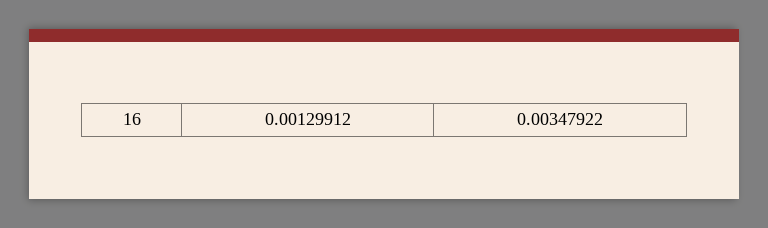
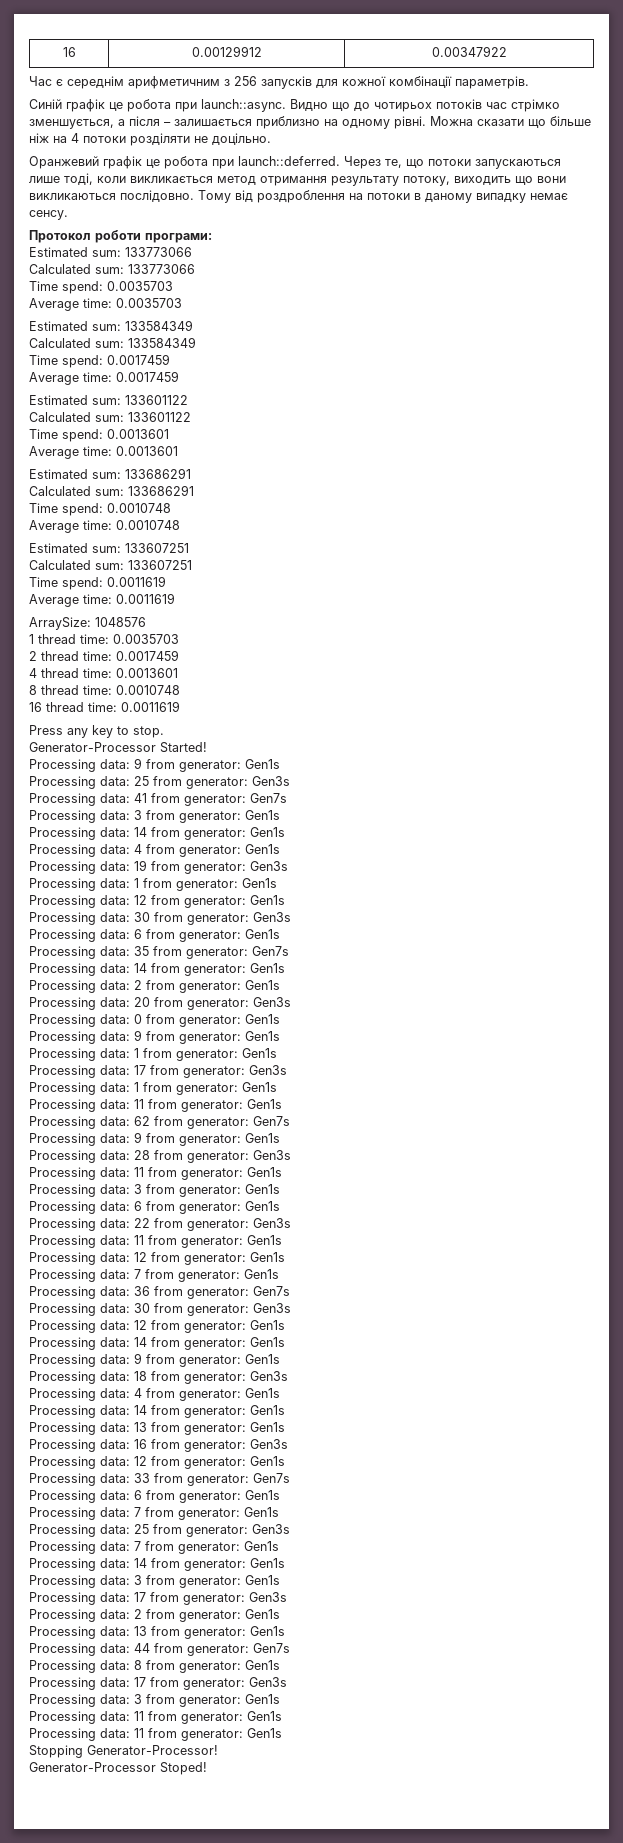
(603, 119) none -> [29,76,529,89] [29,99,560,112] [29,116,591,129] [29,133,271,146] [29,156,561,169] [29,173,566,186] [29,190,568,203] [29,210,68,220] [29,230,212,243] [29,247,192,257] [29,264,195,274] [29,281,173,294] [29,298,182,311] [29,320,193,331] [29,337,196,348] [29,354,170,368] [29,371,179,385] [29,395,188,405] [29,412,191,422] [29,429,169,442] [29,446,178,459] [29,468,191,479] [29,485,194,496] [29,503,171,516] [29,520,180,533] [29,543,189,553] [29,560,192,570] [29,576,166,590] [29,593,175,607] [29,617,146,630] [29,634,179,644] [29,650,179,661] [29,668,178,678] [29,685,180,695] [29,701,180,712] [29,725,164,738] [29,742,207,753] [29,758,280,772] [29,776,290,789] [29,793,287,806] [29,810,280,823] [29,827,285,840] [29,844,280,857] [29,860,288,874] [29,878,277,891] [29,895,285,908] [29,912,291,925] [29,929,280,942] [29,946,289,959] [29,963,285,976] [29,980,280,993] [29,997,291,1010] [29,1014,280,1027] [29,1030,280,1044] [29,1048,277,1061] [29,1065,287,1078] [29,1082,277,1095] [29,1099,282,1112] [29,1116,290,1129] [29,1132,280,1146] [29,1150,291,1163] [29,1167,282,1180] [29,1184,280,1197] [29,1201,280,1214] [29,1218,291,1231] [29,1235,282,1248] [29,1252,285,1265] [29,1269,279,1282] [29,1286,290,1299] [29,1303,291,1316] [29,1320,285,1333] [29,1337,285,1350] [29,1353,280,1367] [29,1371,288,1384] [29,1388,280,1401] [29,1405,285,1418] [29,1422,285,1435] [29,1439,288,1452] [29,1456,285,1469] [29,1473,290,1486] [29,1490,280,1503] [29,1507,279,1520] [29,1524,290,1537] [29,1541,279,1554] [29,1558,285,1571] [29,1575,280,1588] [29,1592,287,1605] [29,1609,280,1622] [29,1626,285,1639] [29,1643,290,1656] [29,1660,280,1673] [29,1677,287,1690] [29,1694,280,1707] [29,1711,282,1724] [29,1728,282,1741] [29,1745,218,1758] [29,1762,207,1775] // Час є середнім арифметичним з 256 запусків для кожної комбінації параметрів. // Синій графік це робота при launch::async. Видно що до чотирьох потоків час стрімко зменшується, а після – залишається приблизно на одному рівні. Можна сказати що більше ніж на 4 потоки розділяти не доцільно. // Оранжевий графік це робота при launch::deferred. Через те, що потоки запускаються лише тоді, коли викликається метод отримання результату потоку, виходить що вони викликаються послідовно. Тому від роздроблення на потоки в даному випадку немає сенсу. // Протокол роботи програми: // Estimated sum: 133773066 // Calculated sum: 133773066 // Time spend: 0.0035703 // Average time: 0.0035703 // Estimated sum: 133584349 // Calculated sum: 133584349 // Time spend: 0.0017459 // Average time: 0.0017459 // Estimated sum: 133601122 // Calculated sum: 133601122 // Time spend: 0.0013601 // Average time: 0.0013601 // Estimated sum: 133686291 // Calculated sum: 133686291 // Time spend: 0.0010748 // Average time: 0.0010748 // Estimated sum: 133607251 // Calculated sum: 133607251 // Time spend: 0.0011619 // Average time: 0.0011619 // ArraySize: 1048576 // 1 thread time: 0.0035703 // 2 thread time: 0.0017459 // 4 thread time: 0.0013601 // 8 thread time: 0.0010748 // 16 thread time: 0.0011619 // Press any key to stop. // Generator-Processor Started! // Processing data: 9 from generator: Gen1s // Processing data: 25 from generator: Gen3s // Processing data: 41 from generator: Gen7s // Processing data: 3 from generator: Gen1s // Processing data: 14 from generator: Gen1s // Processing data: 4 from generator: Gen1s // Processing data: 19 from generator: Gen3s // Processing data: 1 from generator: Gen1s // Processing data: 12 from generator: Gen1s // Processing data: 30 from generator: Gen3s // Processing data: 6 from generator: Gen1s // Processing data: 35 from generator: Gen7s // Processing data: 14 from generator: Gen1s // Processing data: 2 from generator: Gen1s // Processing data: 20 from generator: Gen3s // Processing data: 0 from generator: Gen1s // Processing data: 9 from generator: Gen1s // Processing data: 1 from generator: Gen1s // Processing data: 17 from generator: Gen3s // Processing data: 1 from generator: Gen1s // Processing data: 11 from generator: Gen1s // Processing data: 62 from generator: Gen7s // Processing data: 9 from generator: Gen1s // Processing data: 28 from generator: Gen3s // Processing data: 11 from generator: Gen1s // Processing data: 3 from generator: Gen1s // Processing data: 6 from generator: Gen1s // Processing data: 22 from generator: Gen3s // Processing data: 11 from generator: Gen1s // Processing data: 12 from generator: Gen1s // Processing data: 7 from generator: Gen1s // Processing data: 36 from generator: Gen7s // Processing data: 30 from generator: Gen3s // Processing data: 12 from generator: Gen1s // Processing data: 14 from generator: Gen1s // Processing data: 9 from generator: Gen1s // Processing data: 18 from generator: Gen3s // Processing data: 4 from generator: Gen1s // Processing data: 14 from generator: Gen1s // Processing data: 13 from generator: Gen1s // Processing data: 16 from generator: Gen3s // Processing data: 12 from generator: Gen1s // Processing data: 33 from generator: Gen7s // Processing data: 6 from generator: Gen1s // Processing data: 7 from generator: Gen1s // Processing data: 25 from generator: Gen3s // Processing data: 7 from generator: Gen1s // Processing data: 14 from generator: Gen1s // Processing data: 3 from generator: Gen1s // Processing data: 17 from generator: Gen3s // Processing data: 2 from generator: Gen1s // Processing data: 13 from generator: Gen1s // Processing data: 44 from generator: Gen7s // Processing data: 8 from generator: Gen1s // Processing data: 17 from generator: Gen3s // Processing data: 3 from generator: Gen1s // Processing data: 11 from generator: Gen1s // Processing data: 11 from generator: Gen1s // Stopping Generator-Processor! // Generator-Processor Stoped!

